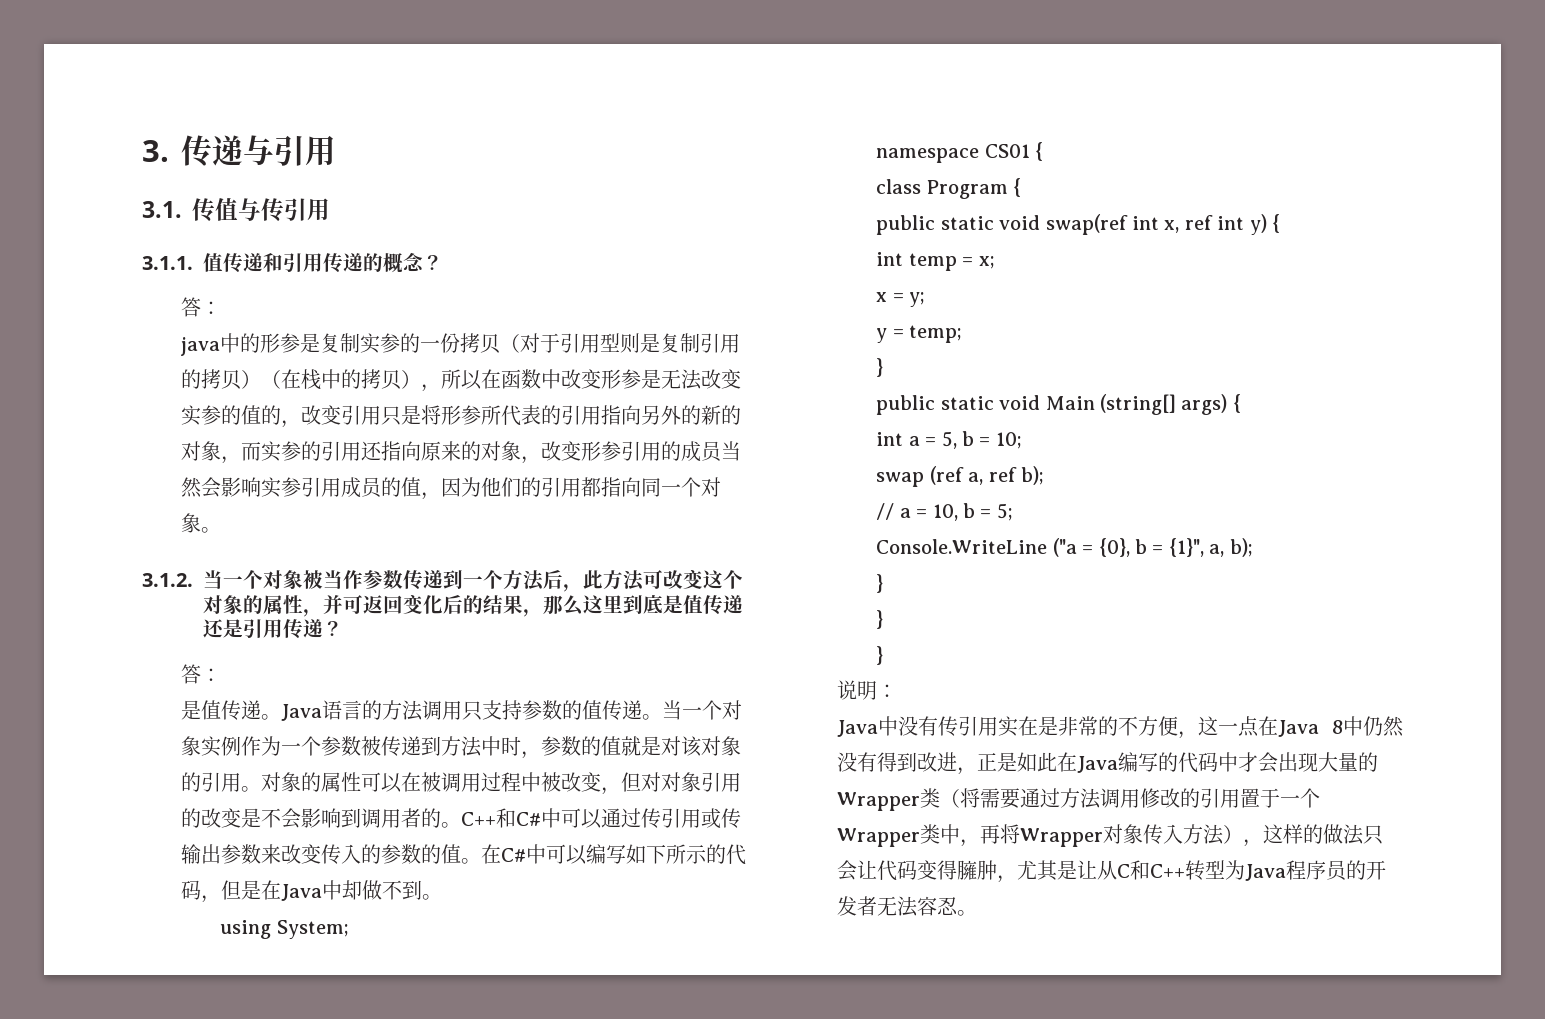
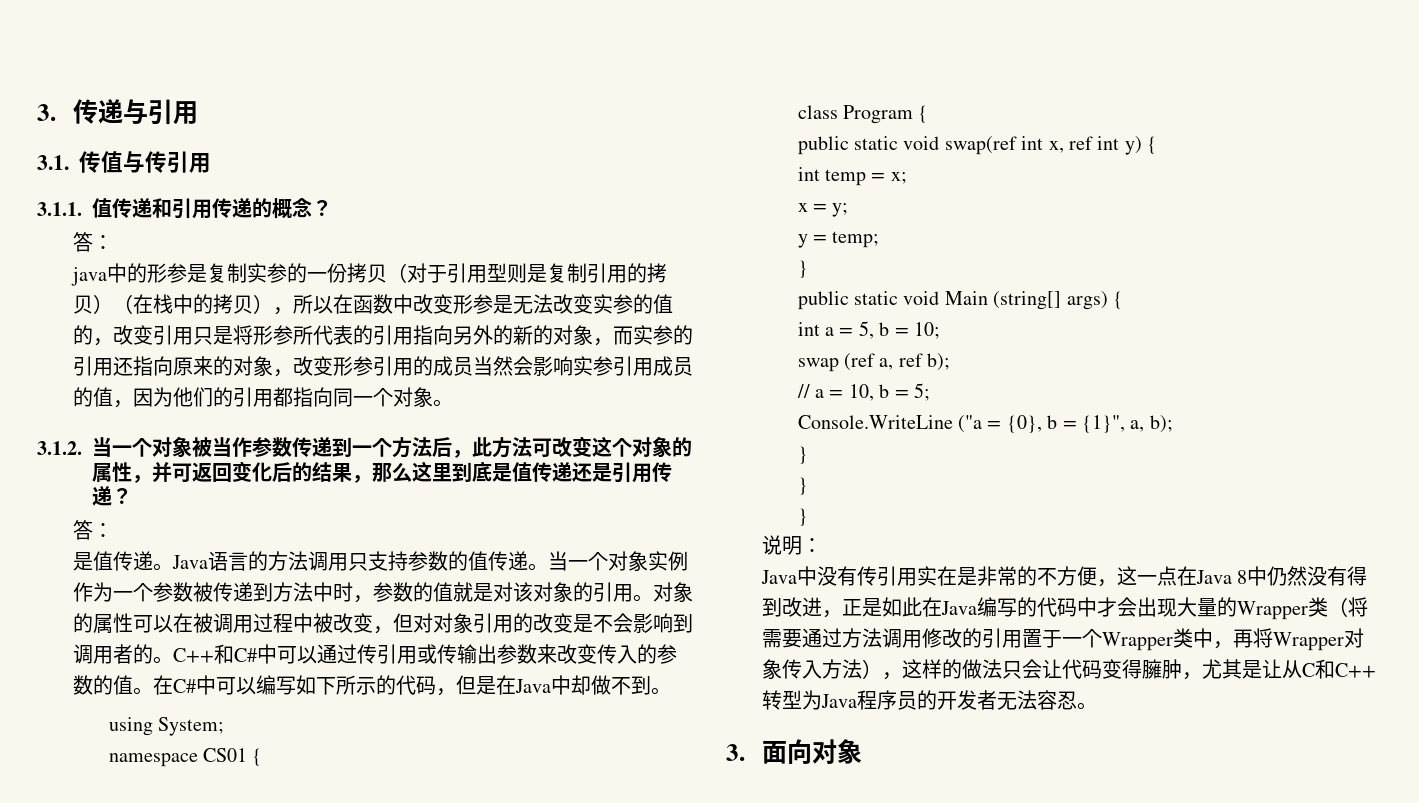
(978, 913) none -> [726,739,862,764] // 3.面向对象

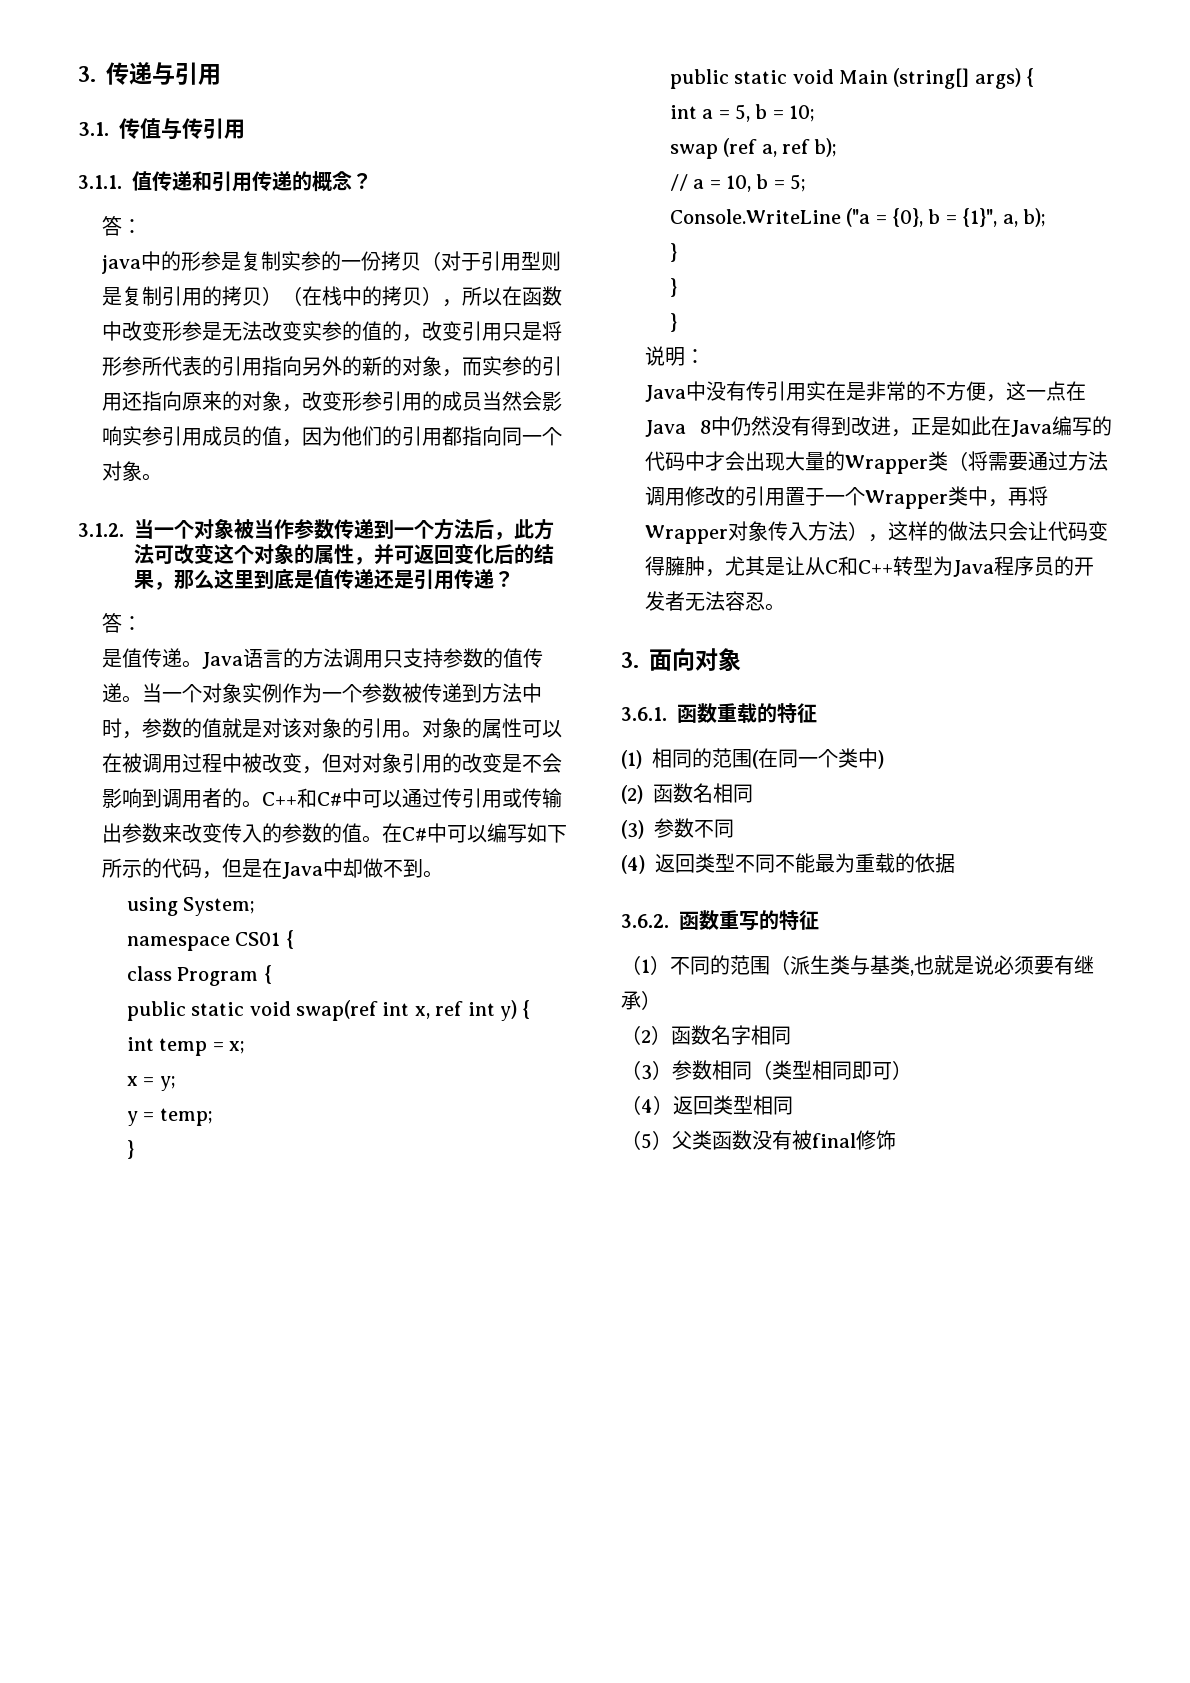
(862, 751) none -> [621,703,817,724] [621,748,884,769] [621,783,753,804] [621,818,734,839] [621,853,955,874] [621,910,819,931] [621,955,1094,976] [621,990,661,1010] [621,1025,791,1045] [621,1060,912,1080] [621,1095,793,1115] [621,1130,896,1150] // 3.6.1.函数重载的特征 // (1)相同的范围(在同一个类中) // (2)函数名相同 // (3)参数不同 // (4)返回类型不同不能最为重载的依据 // 3.6.2.函数重写的特征 // （1）不同的范围（派生类与基类,也就是说必须要有继承） // （2）函数名字相同 // （3）参数相同（类型相同即可） // （4）返回类型相同 // （5）父类函数没有被final修饰

